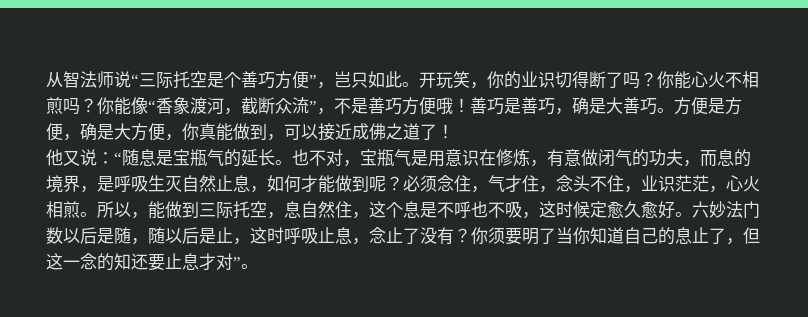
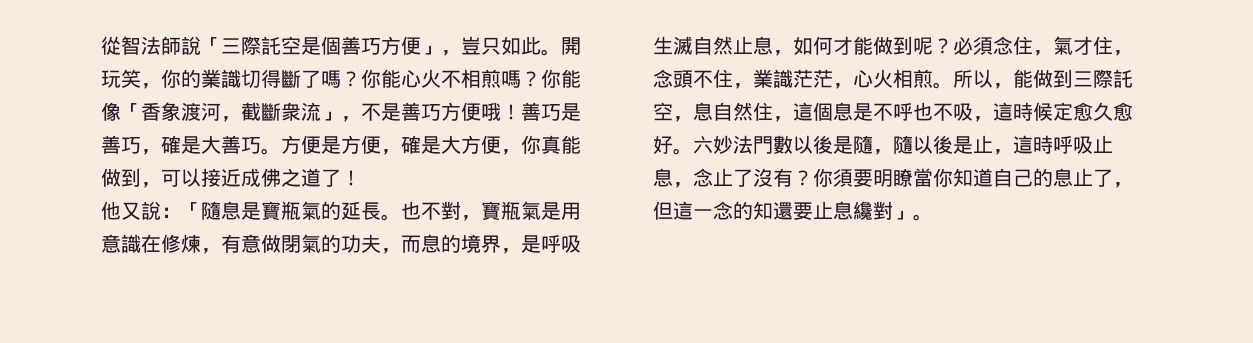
[46,71,351,89] 从智法师说“三际托空是个善巧方便”，岂 -> [101,36,481,56] 從智法師說「三際託空是個善巧方便」，豈
[419,72,436,88] 开 -> [561,37,581,55] 開
[521,71,640,89] 业识切得断了吗 -> [201,69,341,88] 業識切得斷了嗎
[63,97,80,115] 吗 -> [501,70,521,88] 嗎
[148,100,156,112] “ -> [121,103,141,119] 「
[258,97,317,114] 断众流” -> [261,102,341,121] 斷衆流」
[572,97,589,115] 确 -> [161,135,181,154] 確
[80,123,97,141] 确 -> [401,135,421,154] 確
[80,149,530,167] 说：“随息是宝瓶气的延长。也不对，宝瓶气是用意识在修炼 -> [141,201,581,221] [101,234,201,253] 說：「隨息是寶瓶氣的延長。也不對，寶瓶氣是用意識在修煉
[598,149,632,167] 闭气 -> [281,234,321,253] 閉氣
[165,176,182,192] 灭 -> [673,36,693,55] 滅
[420,175,675,193] 须念住，气才住，念头不住，业识 -> [973,36,1133,56] [653,69,793,89] 須念住，氣才住，念頭不住，業識
[216,201,250,219] 际托 -> [1093,69,1133,88] 際託
[369,201,403,218] 这个 -> [793,102,833,121] 這個
[539,201,573,218] 这时 -> [993,102,1033,121] 這時
[743,201,760,218] [46,227,573,245] 门数以后是随，随以后是止，这时呼吸止息，念止了没有？你须要明了当 -> [753,135,1113,155] [653,168,933,188] 門數以後是隨，隨以後是止，這時呼吸止息，念止了沒有？你須要明瞭當
[46,253,63,270] 这 -> [673,201,693,220] 這
[131,253,241,271] 还要止息才对” -> [773,201,913,220] 還要止息纔對」

